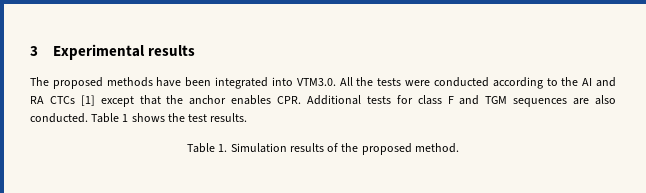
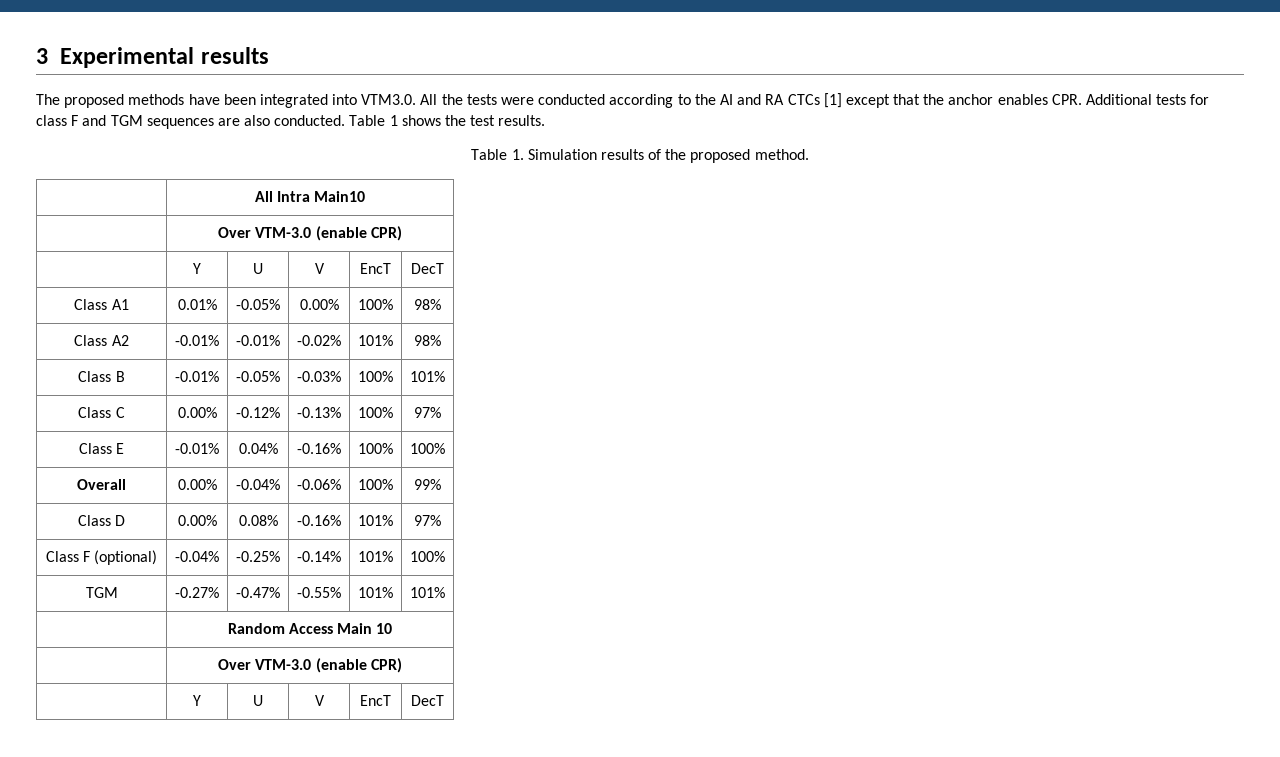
(459, 148) none -> [254,191,366,202] [218,226,402,241] [193,263,201,274] [253,263,263,274] [314,263,325,274] [360,263,391,274] [411,263,444,274] [74,299,129,310] [177,299,217,310] [236,299,280,310] [299,299,339,310] [358,299,393,310] [414,299,441,310] [74,335,129,346] [175,335,219,346] [236,335,280,346] [297,335,341,346] [358,335,393,346] [414,335,441,346] [78,371,125,382] [175,371,219,382] [236,371,280,382] [297,371,341,382] [358,371,393,382] [410,371,445,382] [78,407,125,418] [177,407,217,418] [236,407,280,418] [297,407,341,418] [358,407,393,418] [414,407,441,418] [78,443,125,454] [175,443,219,454] [238,443,278,454] [297,443,341,454] [358,443,393,454] [410,443,445,454] [77,479,126,490] [177,479,217,490] [236,479,280,490] [297,479,341,490] [358,479,393,490] [414,479,441,490] [77,515,126,526] [177,515,217,526] [238,515,278,526] [297,515,341,526] [358,515,393,526] [414,515,441,526] [45,550,158,565] [175,551,219,562] [236,551,280,562] [297,551,341,562] [358,551,393,562] [410,551,445,562] [85,587,118,598] [175,587,219,598] [236,587,280,598] [297,587,341,598] [358,587,393,598] [410,587,445,598] [227,623,393,634] [218,658,402,673] [193,695,201,706] [253,695,263,706] [314,695,325,706] [360,695,391,706] [411,695,444,706] // | All Intra Main10 // | Over VTM-3.0 (enable CPR) // | Y | U | V | EncT | DecT // Class A1 | 0.01% | -0.05% | 0.00% | 100% | 98% // Class A2 | -0.01% | -0.01% | -0.02% | 101% | 98% // Class B | -0.01% | -0.05% | -0.03% | 100% | 101% // Class C | 0.00% | -0.12% | -0.13% | 100% | 97% // Class E | -0.01% | 0.04% | -0.16% | 100% | 100% // Overall | 0.00% | -0.04% | -0.06% | 100% | 99% // Class D | 0.00% | 0.08% | -0.16% | 101% | 97% // Class F (optional) | -0.04% | -0.25% | -0.14% | 101% | 100% // TGM | -0.27% | -0.47% | -0.55% | 101% | 101% // | Random Access Main 10 // | Over VTM-3.0 (enable CPR) // | Y | U | V | EncT | DecT

